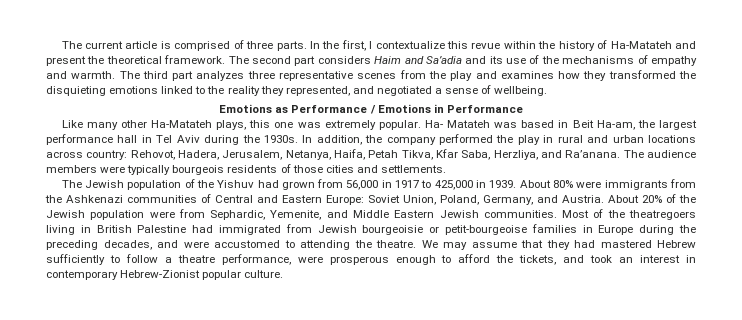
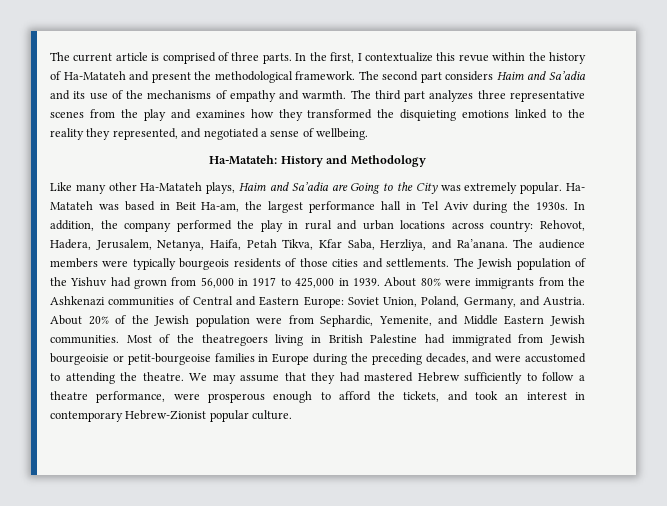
[106,56,162,64] theoretical -> [214,71,293,83] methodological
[219,104,523,114] Emotions as Performance / Emotions in Performance -> [209,155,426,167] Ha-Matateh: History and Methodology
[249,120,294,128] this one -> [239,182,438,194] Haim and Sa’adia are Going to the City
(446, 169) // -> (450, 262) none

